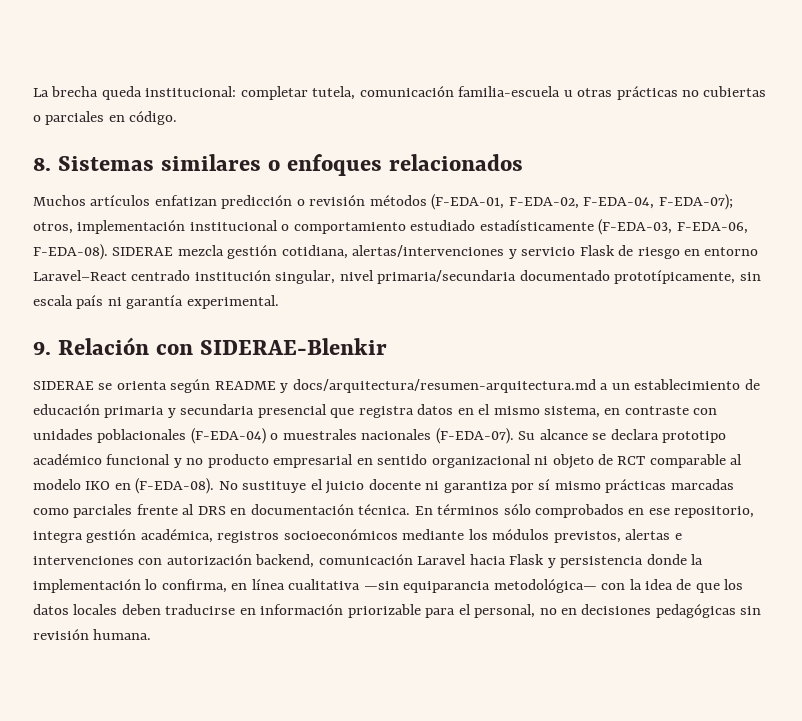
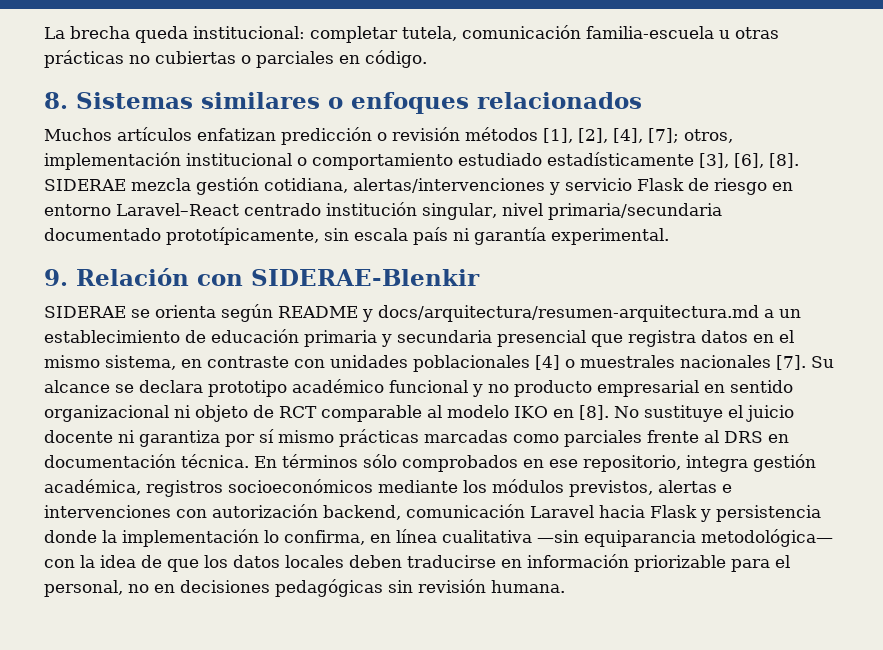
[431,194,733,210] (F-EDA-01, F-EDA-02, F-EDA-04, F-EDA-07); -> [543,128,679,143] [1], [2], [4], [7];
[598,219,748,235] [33,244,108,260] (F-EDA-03, F-EDA-06, F-EDA-08). -> [699,153,799,168] [3], [6], [8].
[190,428,266,444] (F-EDA-04) -> [535,355,560,370] [4]
[435,428,514,444] (F-EDA-07). -> [776,355,806,370] [7].
[135,478,215,494] (F-EDA-08). -> [579,405,609,420] [8].

